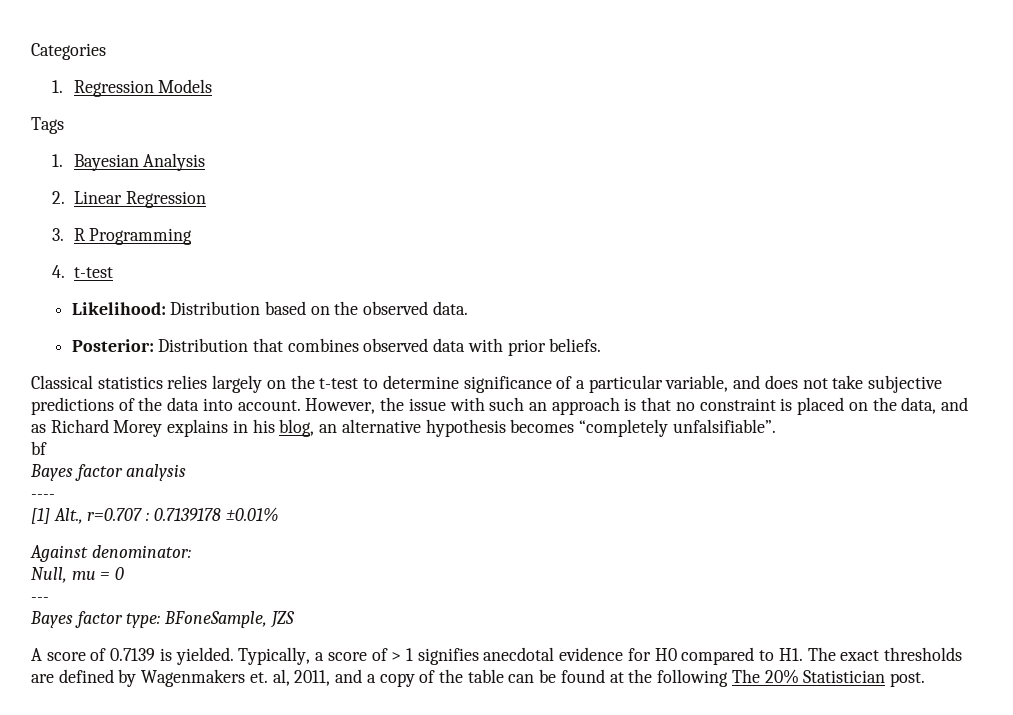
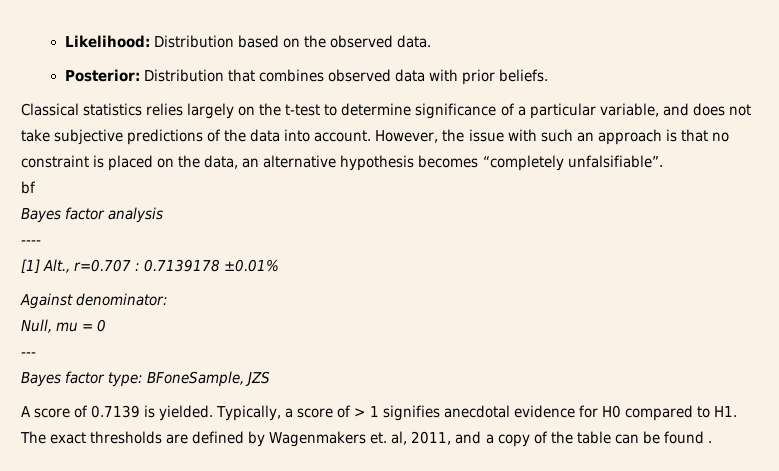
[31,43,106,60] [52,79,213,97] [31,117,64,134] [52,153,206,171] [52,191,206,208] [52,228,193,245] [52,265,114,278] Categories // 1. Regression Models // Tags // 1. Bayesian Analysis // 2. Linear Regression // 3. R Programming // 4. t-test // -> (64, 41) none
[940,397,968,411] [31,419,315,437] and as Richard Morey explains in his blog, -> (239, 162) none
[609,669,925,687] at the following The 20% Statistician post. -> [707,441,712,443] .

